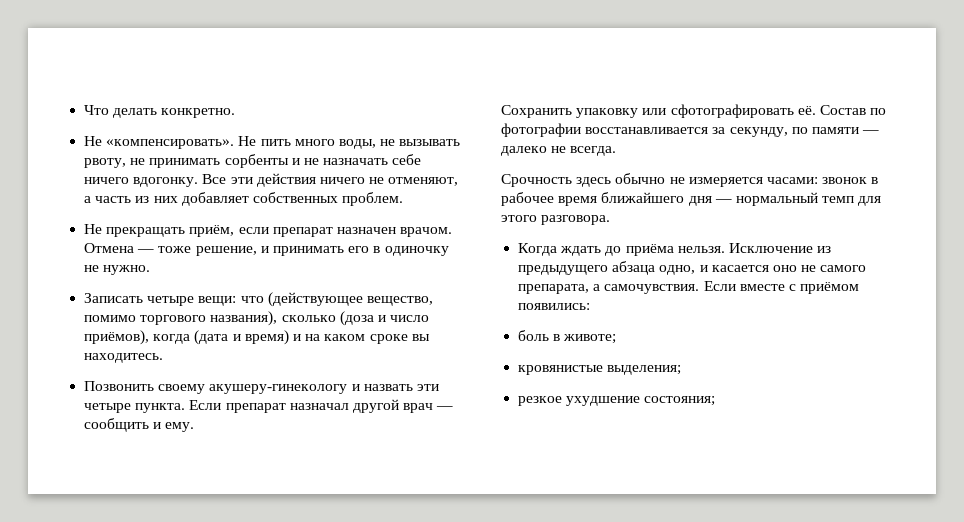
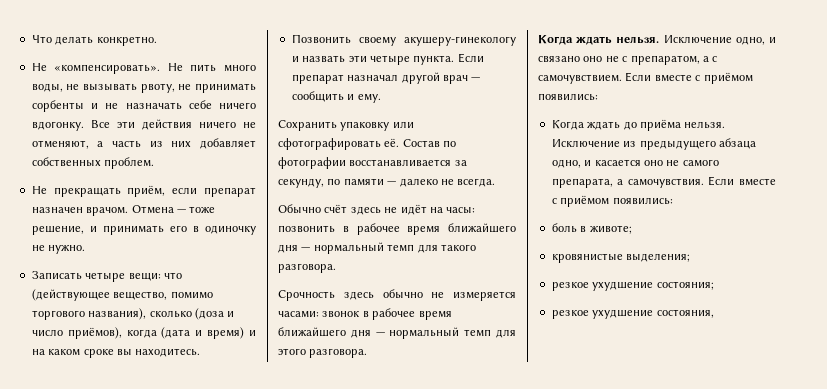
(617, 151) none -> [278,204,476,215] [278,223,516,235] [278,242,476,254] [278,263,336,273] // Обычно счёт здесь не идёт на часы: позвонить в рабочее время ближайшего дня — нормальный темп для такого разговора.
(611, 220) none -> [538,35,776,45] [538,55,718,65] [538,72,753,84] [538,93,598,101] // Когда ждать нельзя. Исключение одно, и связано оно не с препаратом, а с самочувствием. Если вместе с приёмом появились:
(716, 401) none -> [551,309,714,319] // резкое ухудшение состояния,

